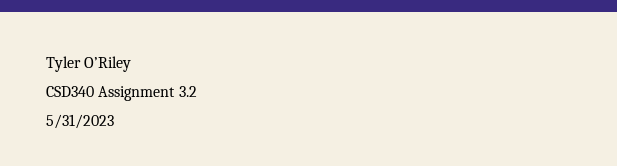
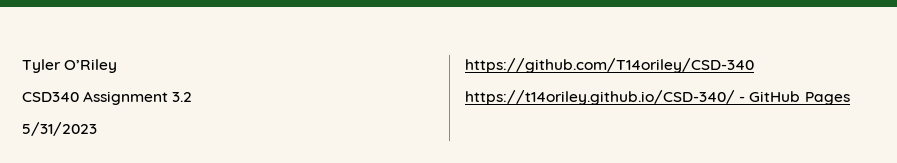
(114, 121) none -> [465,58,754,73] [465,90,850,105] // https://github.com/T14oriley/CSD-340 // https://t14oriley.github.io/CSD-340/ - GitHub Pages

